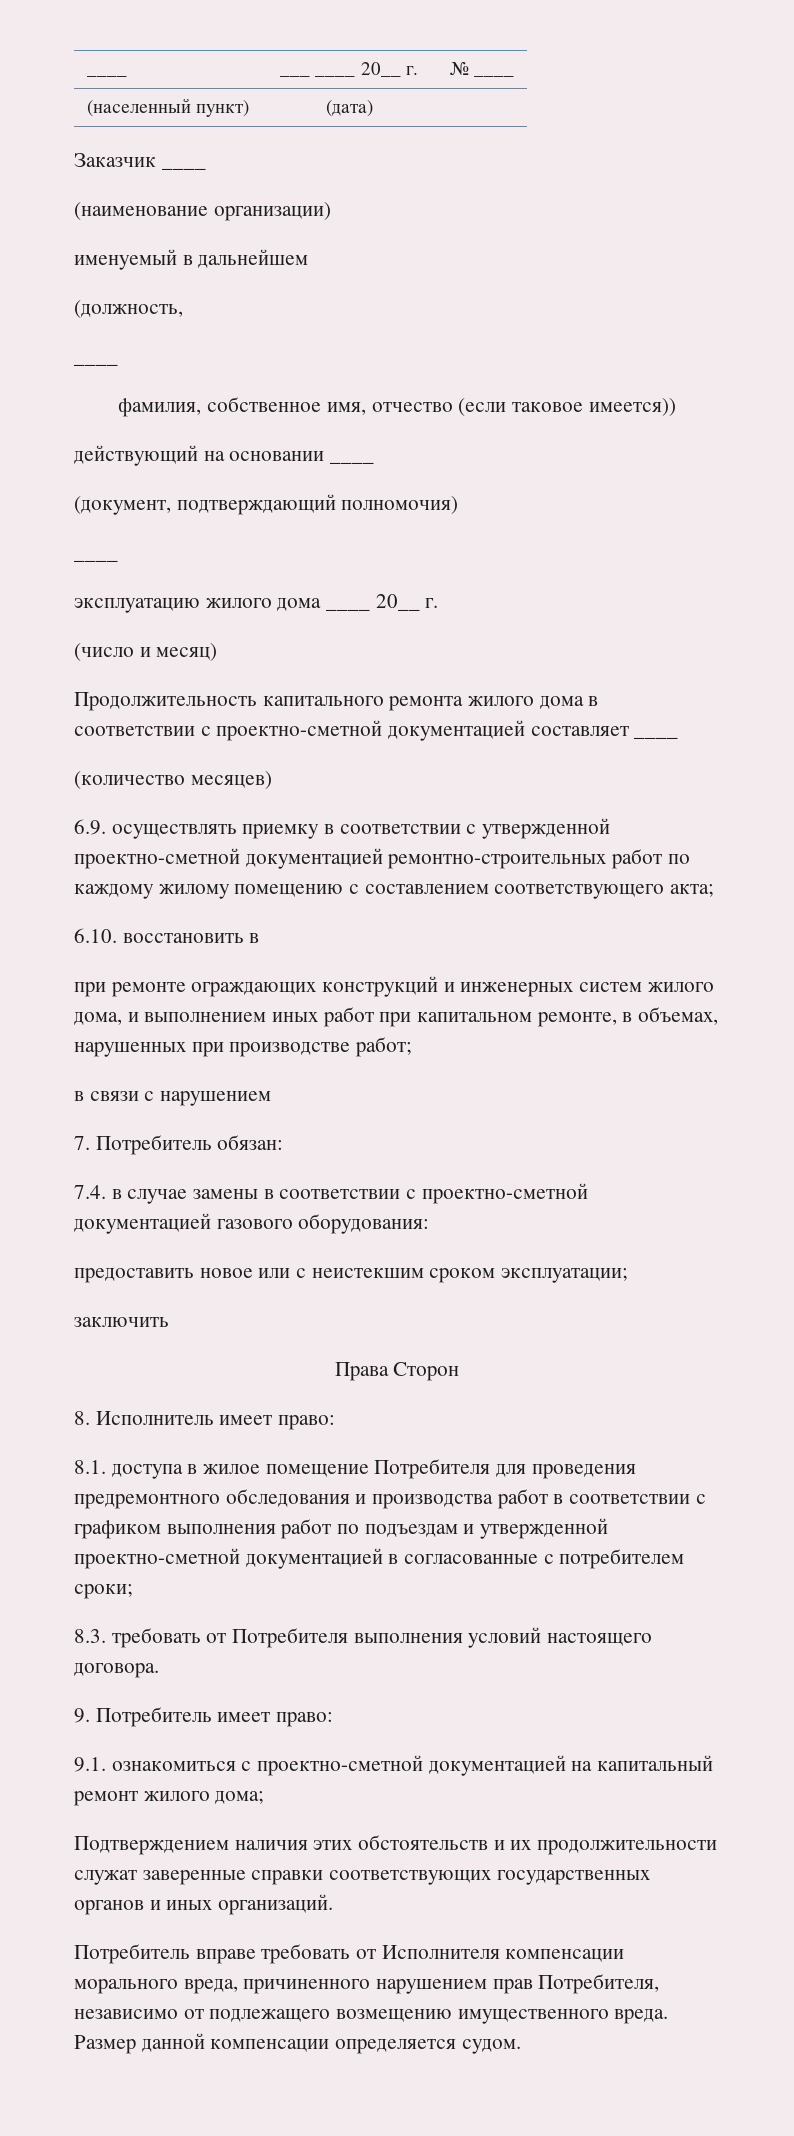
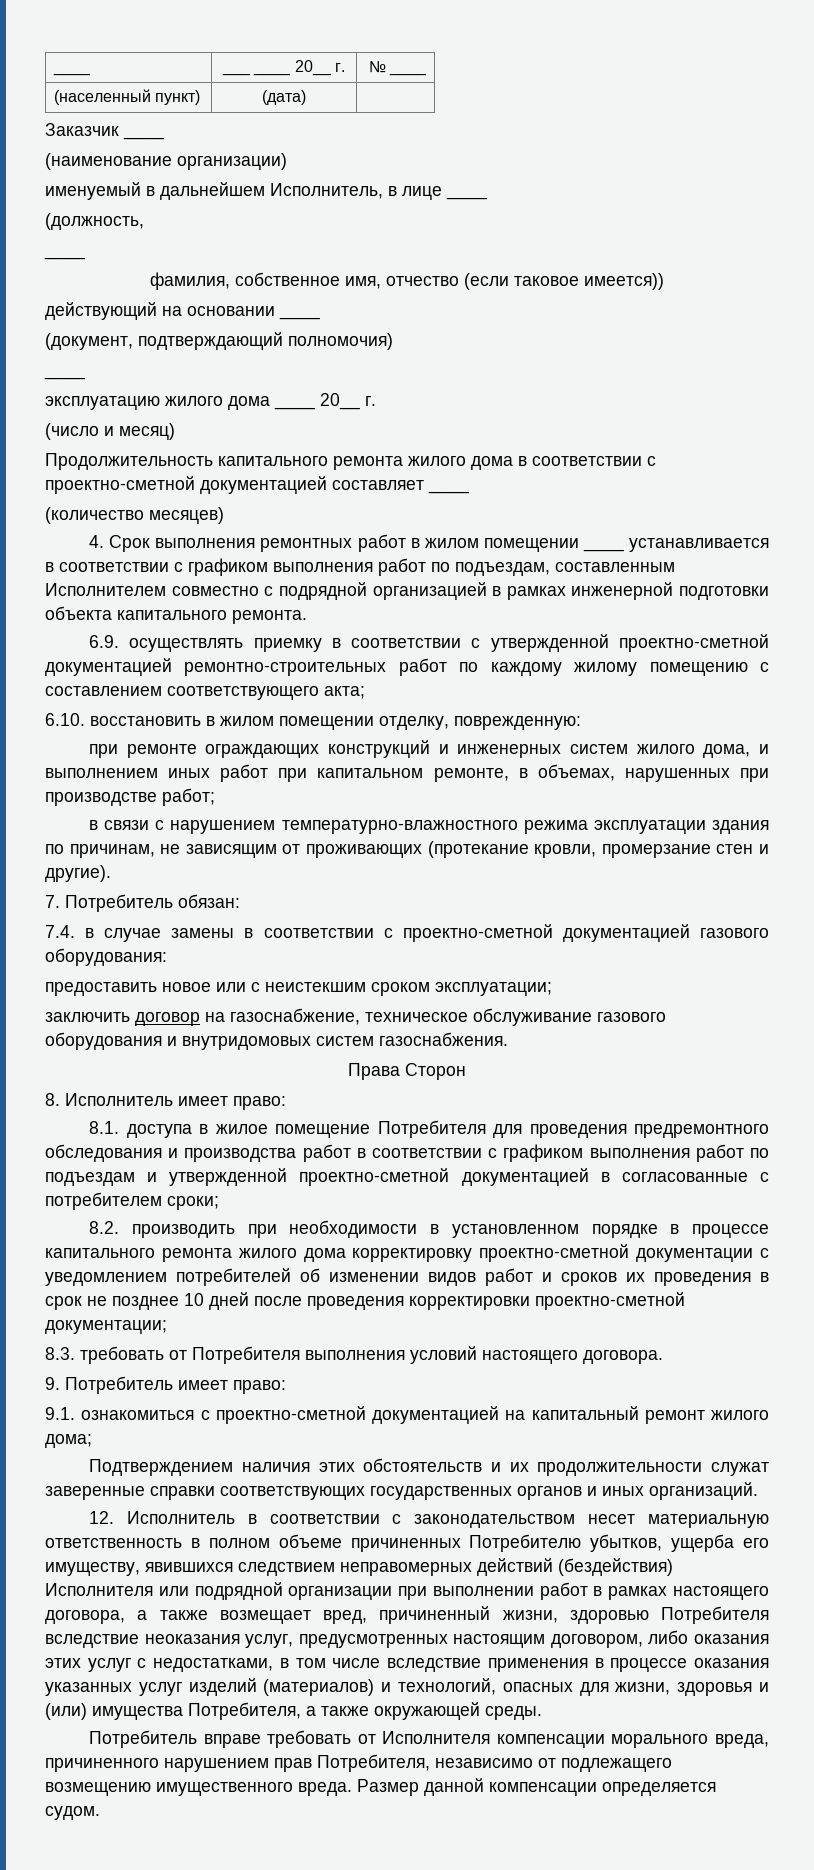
(309, 258) none -> [270,183,487,200] Исполнитель, в лице ____
(272, 780) none -> [89,534,769,552] [45,558,675,576] [45,582,769,600] [45,606,307,624] // 4. Срок выполнения ремонтных работ в жилом помещении ____ устанавливается в соответствии с графиком выполнения работ по подъездам, составленным Исполнителем совместно с подрядной организацией в рамках инженерной подготовки объекта капитального ремонта.
(260, 938) none -> [220,716,581,730] жилом помещении отделку, поврежденную:
(272, 1098) none -> [281,820,769,834] [45,841,770,858] [45,865,111,882] температурно-влажностного режима эксплуатации здания по причинам, не зависящим от проживающих (протекание кровли, промерзание стен и другие).
(169, 1322) none -> [135,1008,666,1026] [45,1032,508,1050] договор на газоснабжение, техническое обслуживание газового оборудования и внутридомовых систем газоснабжения.
(133, 1591) none -> [89,1220,769,1238] [45,1244,769,1262] [45,1268,769,1286] [45,1292,685,1310] [45,1320,167,1334] // 8.2. производить при необходимости в установленном порядке в процессе капитального ремонта жилого дома корректировку проектно-сметной документации с уведомлением потребителей об изменении видов работ и сроков их проведения в срок не позднее 10 дней после проведения корректировки проектно-сметной документации;
(334, 1904) none -> [89,1511,769,1528] [45,1534,769,1552] [45,1558,673,1576] [45,1582,770,1600] [45,1606,769,1624] [45,1630,769,1648] [45,1658,770,1672] [45,1678,769,1696] [45,1702,542,1720] // 12. Исполнитель в соответствии с законодательством несет материальную ответственность в полном объеме причиненных Потребителю убытков, ущерба его имуществу, явившихся следствием неправомерных действий (бездействия) Исполнителя или подрядной организации при выполнении работ в рамках настоящего договора, а также возмещает вред, причиненный жизни, здоровью Потребителя вследствие неоказания услуг, предусмотренных настоящим договором, либо оказания этих услуг с недостатками, в том числе вследствие применения в процессе оказания указанных услуг изделий (материалов) и технологий, опасных для жизни, здоровья и (или) имущества Потребителя, а также окружающей среды.

